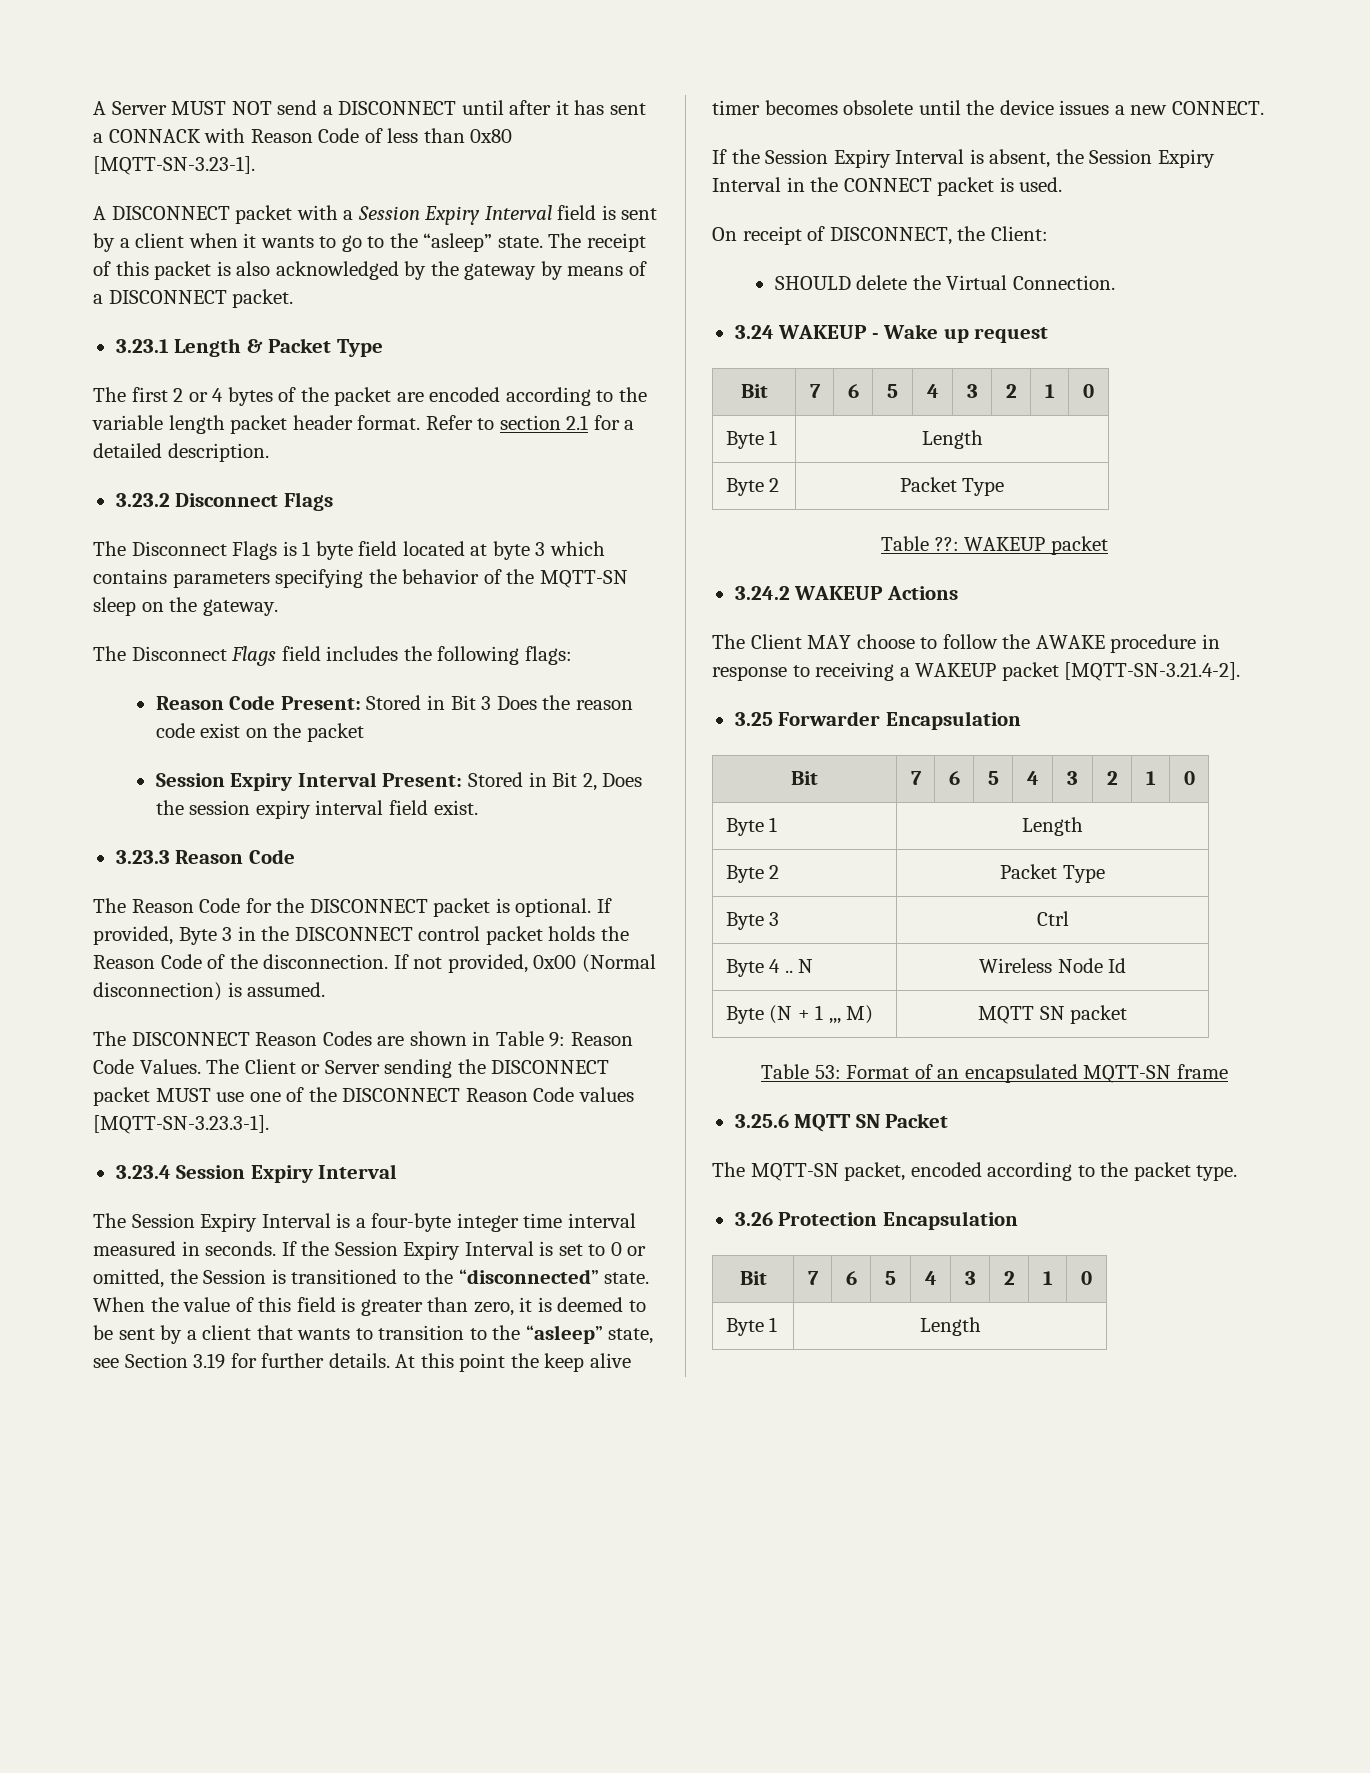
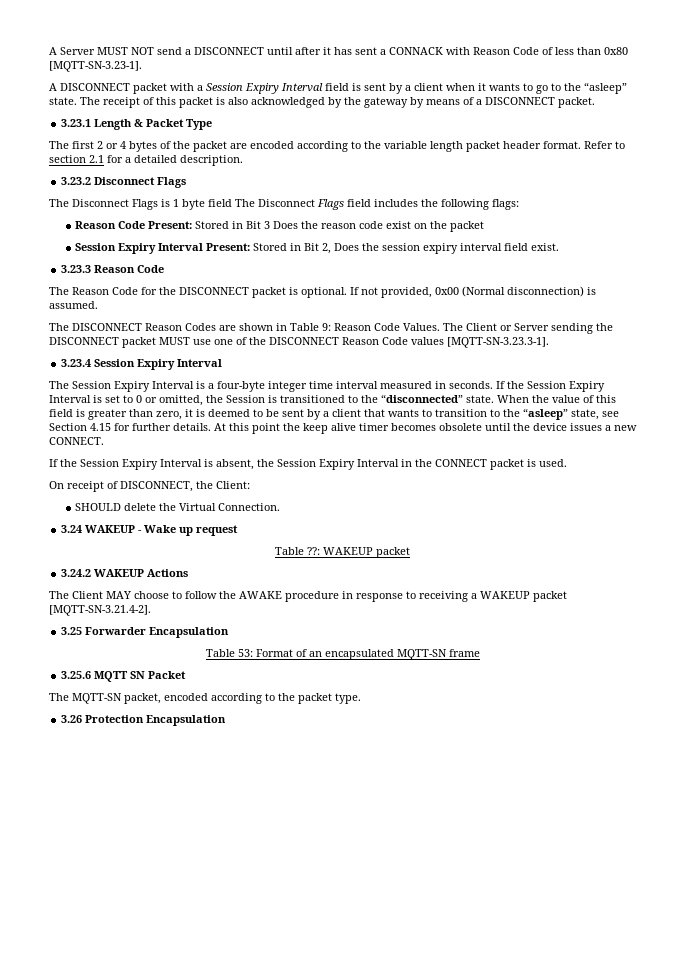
[402,541,605,560] [93,569,628,588] [93,597,278,616] located at byte 3 which contains parameters specifying the behavior of the MQTT-SN sleep on the gateway. // -> (232, 203) none
[93,926,629,945] [93,954,409,969] provided, Byte 3 in the DISCONNECT control packet holds the Reason Code of the disconnection. If -> (359, 291) none
[193,1353,226,1369] 3.19 -> [90,423,111,431] 4.15
[740,384,768,398] [809,384,821,398] [847,384,859,398] [887,384,898,398] [926,384,939,398] [966,384,978,398] [1005,384,1017,398] [1044,384,1055,398] [1083,384,1094,398] [725,430,778,449] [921,430,983,449] [725,478,780,496] [899,477,1005,496] // Bit | 7 | 6 | 5 | 4 | 3 | 2 | 1 | 0 // Byte 1 | Length // Byte 2 | Packet Type -> (239, 530) none
[791,771,818,785] [910,771,922,785] [948,771,960,785] [987,771,999,785] [1026,771,1039,785] [1067,771,1078,785] [1106,771,1118,785] [1145,771,1156,785] [1183,771,1195,785] [725,817,778,836] [1022,817,1083,836] [725,865,780,883] [1000,864,1105,883] [725,912,780,930] [1036,911,1069,926] [725,959,814,977] [978,958,1127,973] [725,1005,874,1024] [977,1005,1128,1024] // Bit | 7 | 6 | 5 | 4 | 3 | 2 | 1 | 0 // Byte 1 | Length // Byte 2 | Packet Type // Byte 3 | Ctrl // Byte 4 .. N | Wireless Node Id // Byte (N + 1 ,,, M) | MQTT SN packet -> (230, 632) none
[739,1271,767,1285] [807,1271,819,1285] [845,1271,857,1285] [885,1271,896,1285] [924,1271,937,1285] [964,1271,976,1285] [1003,1271,1015,1285] [1042,1271,1053,1285] [1081,1271,1092,1285] [725,1317,778,1336] [919,1317,981,1336] // Bit | 7 | 6 | 5 | 4 | 3 | 2 | 1 | 0 // Byte 1 | Length -> (227, 720) none

